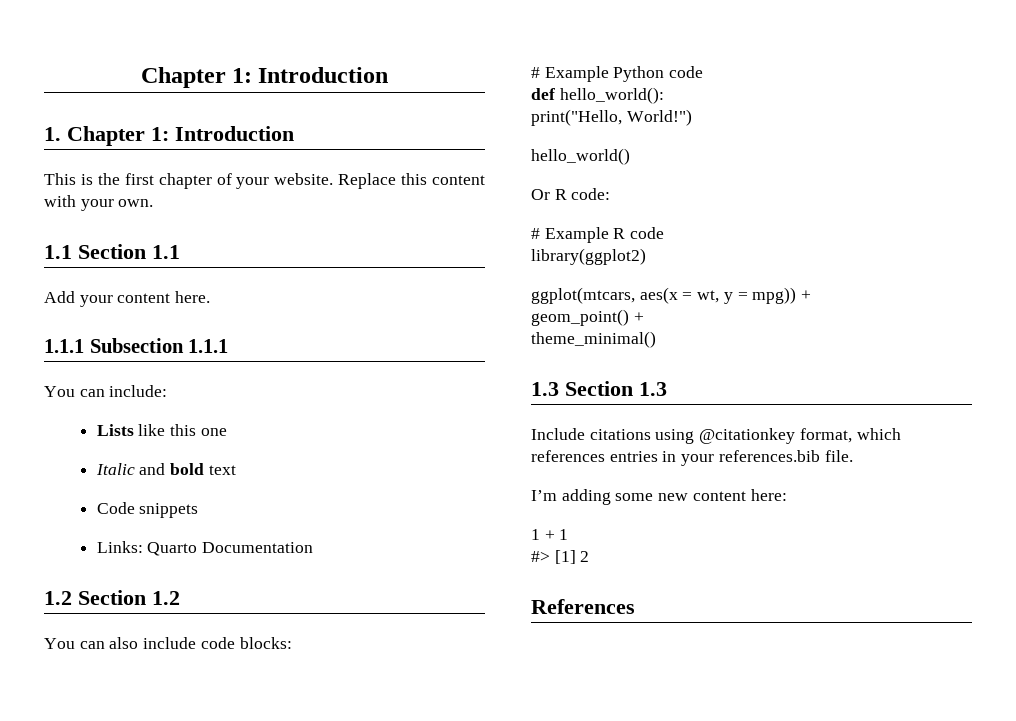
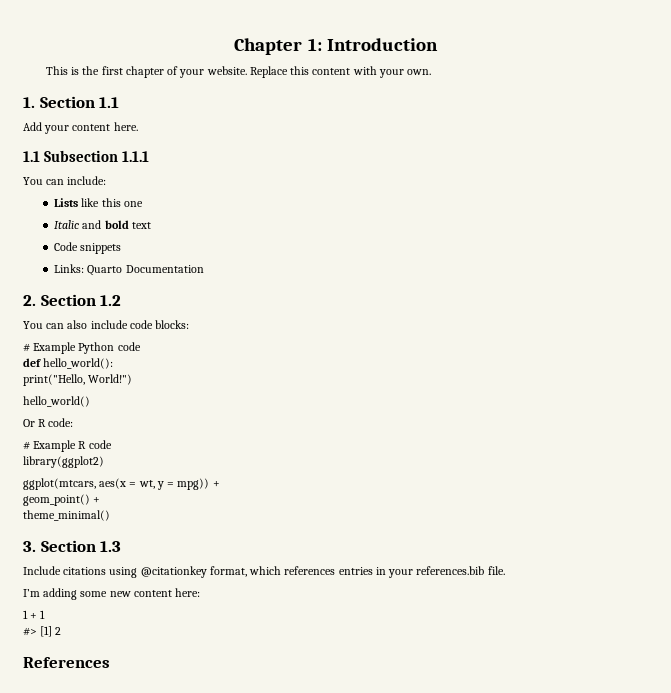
[140,67,389,88] [44,126,294,146] Chapter 1: Introduction // 1. Chapter 1: Introduction -> [234,38,438,55] Chapter 1: Introduction
[44,245,72,259] 1.1 -> [23,97,35,108] 1.
[44,339,84,353] 1.1.1 -> [23,151,40,162] 1.1
[44,591,72,605] 1.2 -> [23,295,36,306] 2.
[531,382,559,396] 1.3 -> [23,541,36,552] 3.

